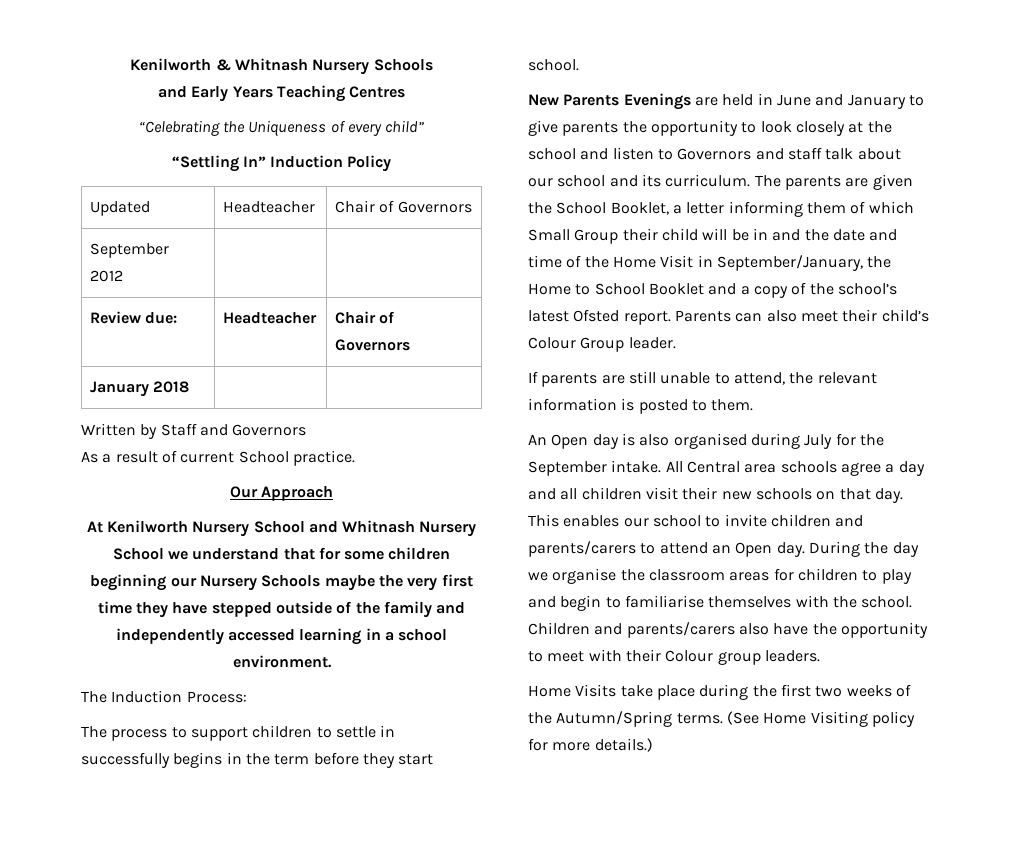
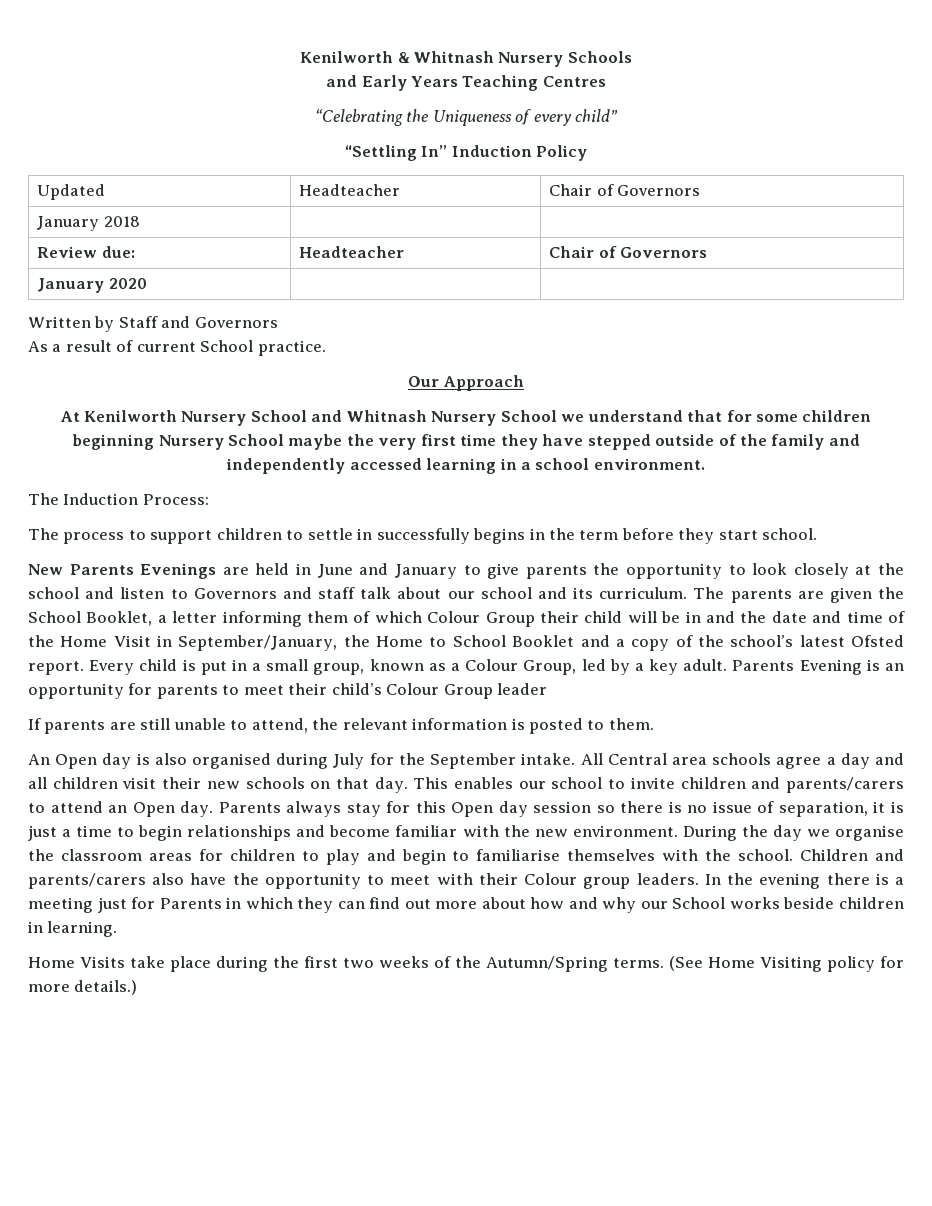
[89,243,169,258] [89,270,123,282] September 2012 -> [37,216,140,231] January 2018
[153,381,190,393] 2018 -> [108,278,147,289] 2020
[170,575,321,591] our Nursery Schools -> [158,434,284,450] Nursery School
[528,229,570,241] Small -> [427,611,481,623] Colour
[674,310,797,322] Parents can also -> [89,659,904,675] [28,683,240,699] Every child is put in a small group, known as a Colour Group, led by a key adult. Parents Evening is an opportunity for parents to
[628,337,676,349] leader. -> [497,683,548,695] leader
(805, 549) none -> [218,801,904,817] [28,825,678,841] Parents always stay for this Open day session so there is no issue of separation, it is just a time to begin relationships and become familiar with the new environment.
(820, 656) none -> [704,873,905,889] [28,897,904,913] [28,921,118,937] In the evening there is a meeting just for Parents in which they can find out more about how and why our School works beside children in learning.

